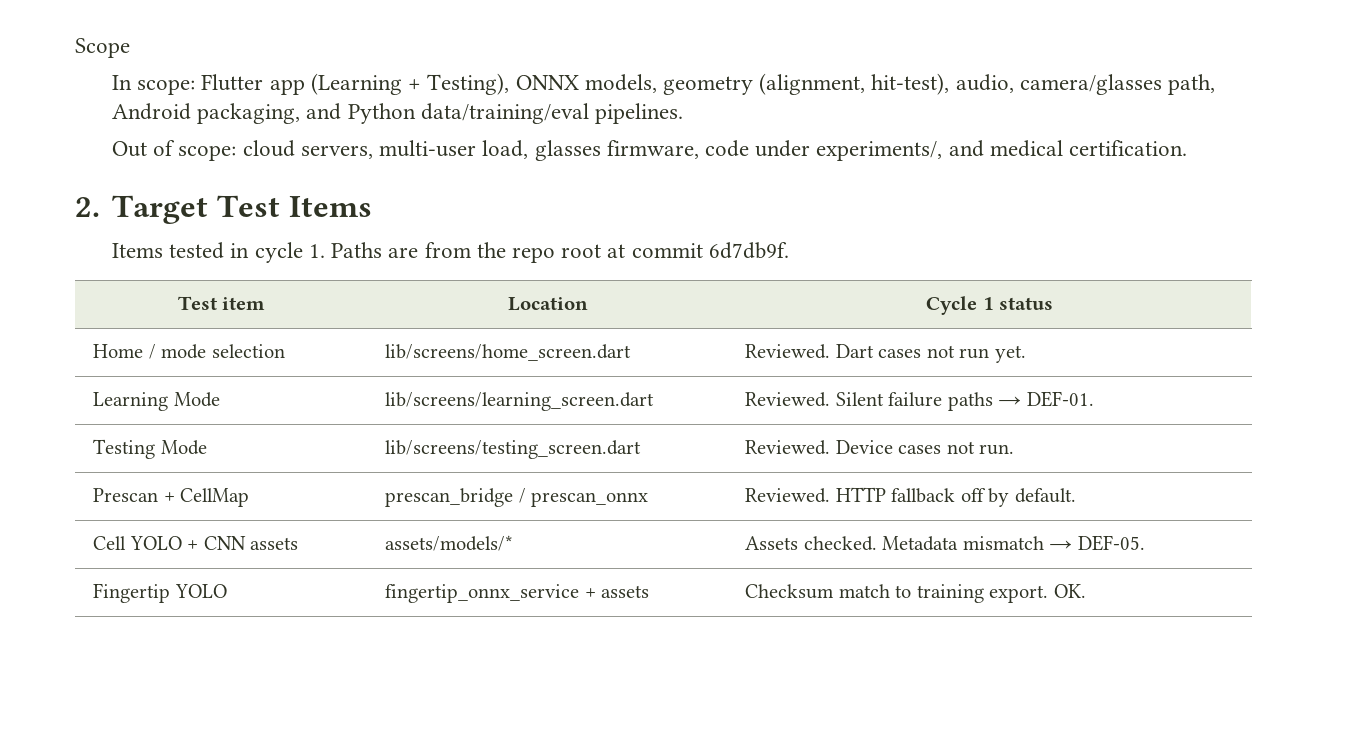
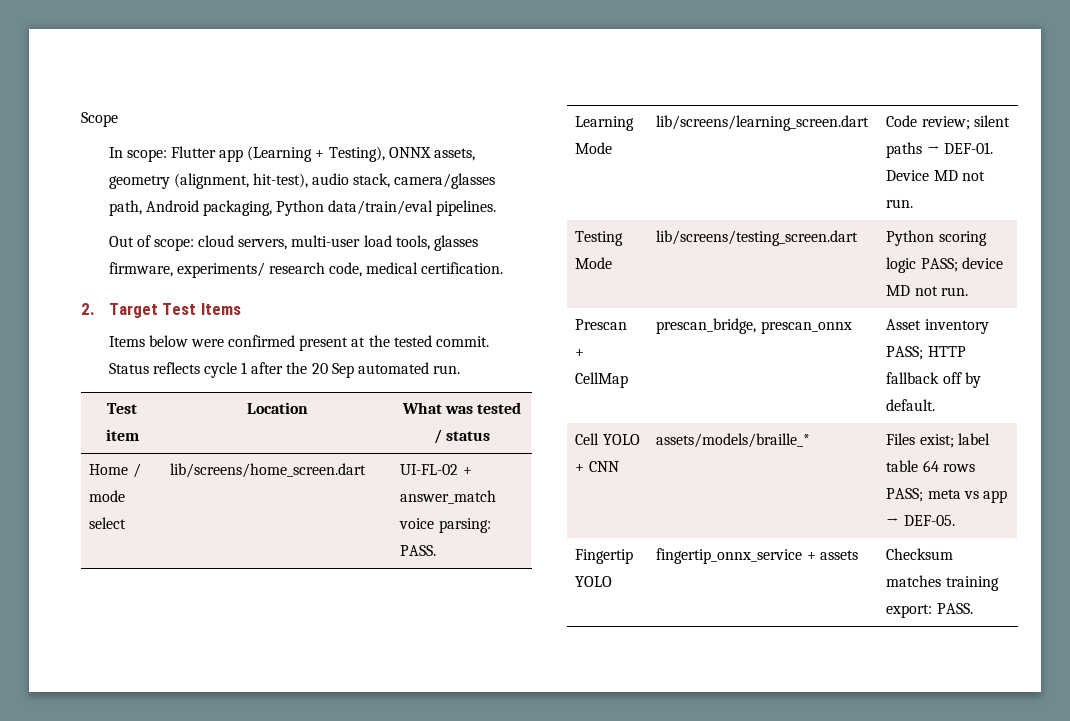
[584,74,657,93] models, -> [433,148,475,161] assets,
[955,74,1014,93] audio, -> [312,173,391,188] audio stack,
[306,103,589,124] and Python data/training/eval -> [276,200,434,216] Python data/train/eval
[482,140,984,161] load, glasses firmware, code under experiments/, and -> [363,235,478,251] [108,262,363,278] load tools, glasses firmware, experiments/ research code,
[169,242,789,263] tested in cycle 1. Paths are from the repo root at commit 6d7db9f. -> [148,335,489,351] [108,362,461,378] below were confirmed present at the tested commit. Status reflects cycle 1 after the 20 Sep automated run.
[925,296,994,315] Cycle 1 -> [401,402,522,414] [433,429,442,444] What was tested /
[211,344,285,358] selection -> [89,517,127,529] select
[745,344,1026,363] Reviewed. Dart cases not run yet. -> [400,464,472,475] [400,490,497,504] [399,518,491,533] [400,545,437,556] UI-FL-02 + answer_match voice parsing: PASS.
[745,392,943,407] Reviewed. Silent failure -> [886,115,1010,130] Code review; silent
(1094, 399) none -> [886,170,985,181] [886,199,914,208] Device MD not run.
[745,440,942,455] Reviewed. Device cases -> [886,230,987,246] [886,257,1003,273] [886,285,911,296] Python scoring logic PASS; device MD
[385,488,526,507] prescan_bridge / -> [656,318,757,334] prescan_bridge,
[745,488,831,503] Reviewed. -> [886,319,989,334] [886,346,924,360] Asset inventory PASS;
[250,537,299,550] [385,535,514,551] [745,536,1044,551] assets | assets/models/* | Assets checked. Metadata mismatch -> [656,433,811,448] [886,433,990,448] [886,460,975,472] [886,488,1008,503] | assets/models/braille_* | Files exist; label table 64 rows PASS; meta vs app
[838,584,1086,603] match to training export. OK. -> [886,575,999,591] [886,603,973,618] matches training export: PASS.

